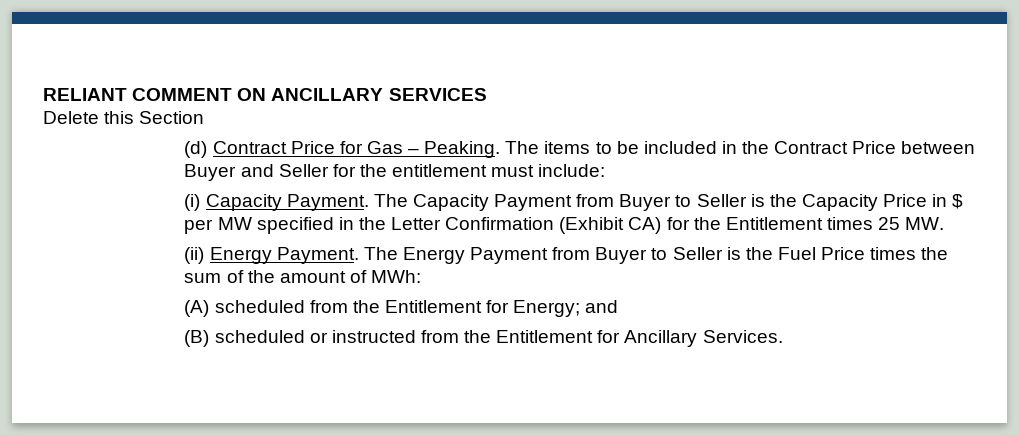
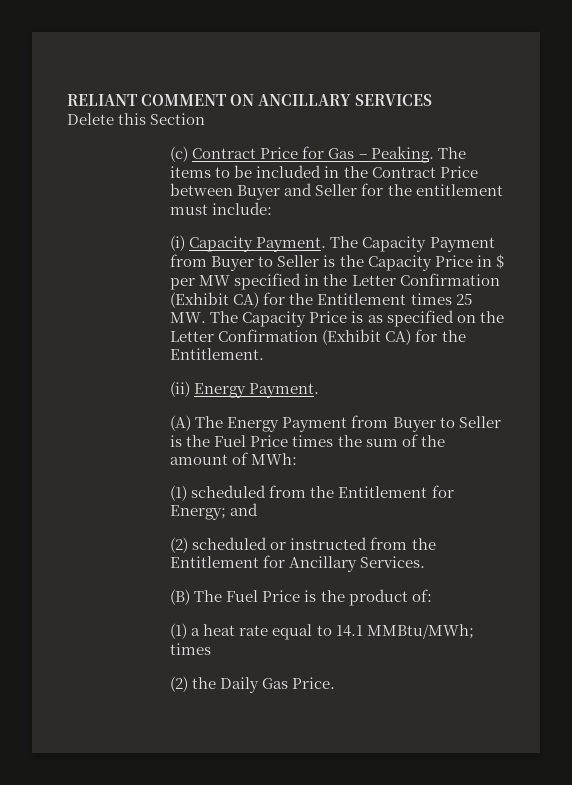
[184,141,208,158] (d) -> [170,146,189,162] (c)
(945, 223) none -> [210,310,504,327] [170,329,466,345] [170,348,265,360] The Capacity Price is as specified on the Letter Confirmation (Exhibit CA) for the Entitlement.
(359, 255) none -> [170,415,192,431] // (A)
[184,300,210,317] (A) -> [170,485,188,501] (1)
[184,330,210,347] (B) -> [170,537,189,553] (2)
(783, 336) none -> [170,589,432,606] [170,623,474,640] [170,643,212,655] [170,676,336,693] // (B) The Fuel Price is the product of: // (1) a heat rate equal to 14.1 MMBtu/MWh; times // (2) the Daily Gas Price.

